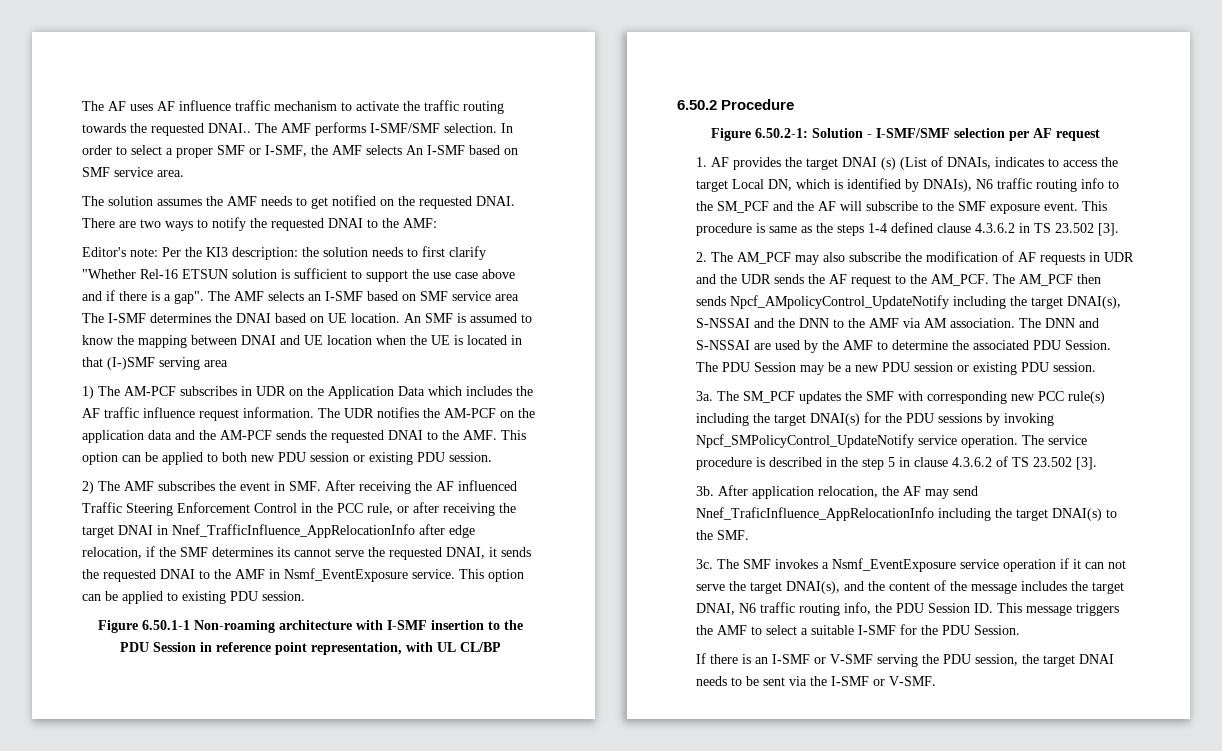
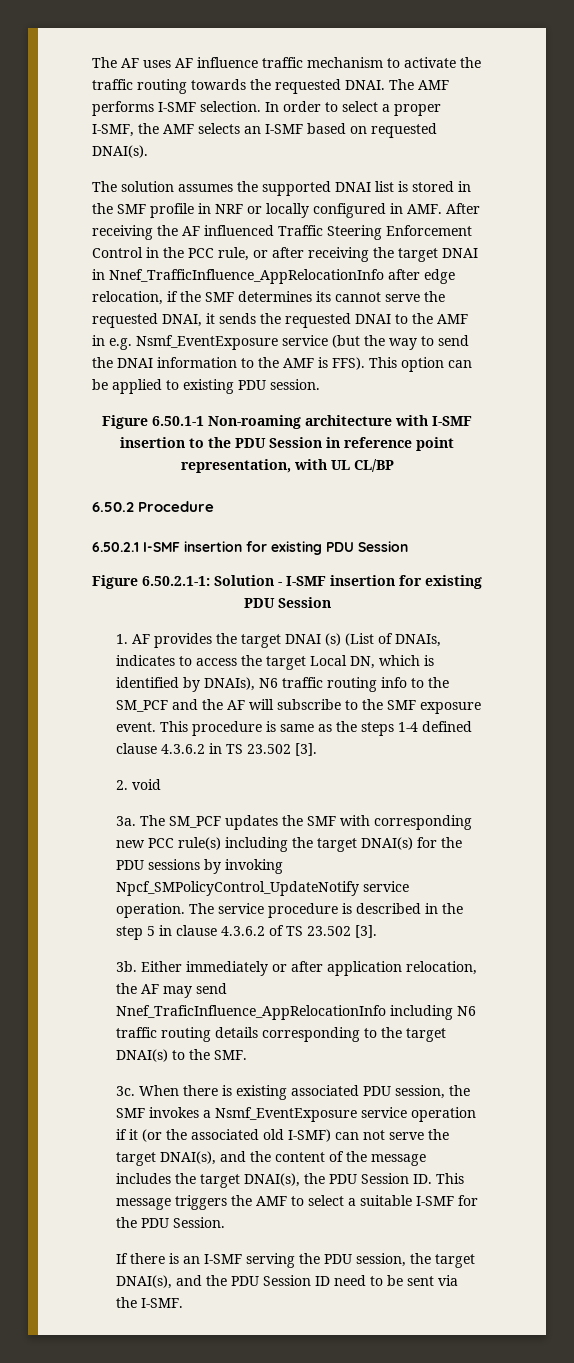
[208,123,251,133] DNAI.. -> [345,80,385,90] DNAI.
[370,123,440,133] I-SMF/SMF -> [158,102,196,112] I-SMF
[217,145,261,155] SMF or -> (441, 110) none
[406,145,518,155] [82,167,184,177] [82,195,515,209] [82,217,437,231] [82,246,486,260] [82,268,515,282] [82,290,519,304] [82,313,532,323] [82,335,522,348] [82,357,228,370] [82,386,533,399] [82,407,535,421] [82,430,526,443] [82,452,492,465] [82,481,321,494] An I-SMF based on SMF service area. // The solution assumes the AMF needs to get notified on the requested DNAI. There are two ways to notify the requested DNAI to the AMF: // Editor's note: Per the KI3 description: the solution needs to first clarify "Whether Rel-16 ETSUN solution is sufficient to support the use case above and if there is a gap". The AMF selects an I-SMF based on SMF service area The I-SMF determines the DNAI based on UE location. An SMF is assumed to know the mapping between DNAI and UE location when the UE is located in that (I-)SMF serving area // 1) The AM-PCF subscribes in UDR on the Application Data which includes the AF traffic influence request information. The UDR notifies the AM-PCF on the application data and the AM-PCF sends the requested DNAI to the AMF. This option can be applied to both new PDU session or existing PDU session. // 2) The AMF subscribes the event in SMF. -> [244,123,437,138] [92,145,148,158] [92,181,471,196] [92,203,442,218] an I-SMF based on requested DNAI(s). // The solution assumes the supported DNAI list is stored in the SMF profile in NRF or locally configured in AMF.
[284,568,455,582] Nsmf_EventExposure service. -> [109,335,469,350] [92,357,365,370] e.g. Nsmf_EventExposure service (but the way to send the DNAI information to the AMF is FFS).
[710,128,808,141] // Figure 6.50.2-1: -> [92,541,408,555] [92,575,210,589] // 6.50.2.1 I-SMF insertion for existing PDU Session // Figure 6.50.2.1-1:
[875,128,1100,141] I-SMF/SMF selection per AF request -> [286,575,482,589] [243,597,331,608] I-SMF insertion for existing PDU Session
[710,251,1134,265] [695,274,1101,287] [695,295,1121,309] [695,318,1099,328] [695,340,1111,353] [695,362,1096,375] The AM_PCF may also subscribe the modification of AF requests in UDR and the UDR sends the AF request to the AM_PCF. The AM_PCF then sends Npcf_AMpolicyControl_UpdateNotify including the target DNAI(s), S-NSSAI and the DNN to the AMF via AM association. The DNN and S-NSSAI are used by the AMF to determine the associated PDU Session. The PDU Session may be a new PDU session or existing PDU session. -> [132,779,162,790] void
[717,485,748,496] After -> [141,961,324,976] Either immediately or after
(991, 514) none -> [457,1006,477,1016] [116,1027,378,1042] N6 traffic routing details corresponding to
[716,559,739,569] The -> [139,1085,471,1100] When there is existing associated PDU session, the
(1081, 564) none -> [142,1129,332,1142] (or the associated old I-SMF)
[695,602,871,616] DNAI, N6 traffic routing info, -> [244,1173,301,1187] DNAI(s),
[813,654,873,664] or V-SMF -> (243, 1259) none
[1078,654,1114,664] [695,676,727,686] DNAI needs -> [116,1275,367,1289] DNAI(s), and the PDU Session ID need
[830,676,936,686] I-SMF or V-SMF. -> [141,1298,184,1308] I-SMF.

